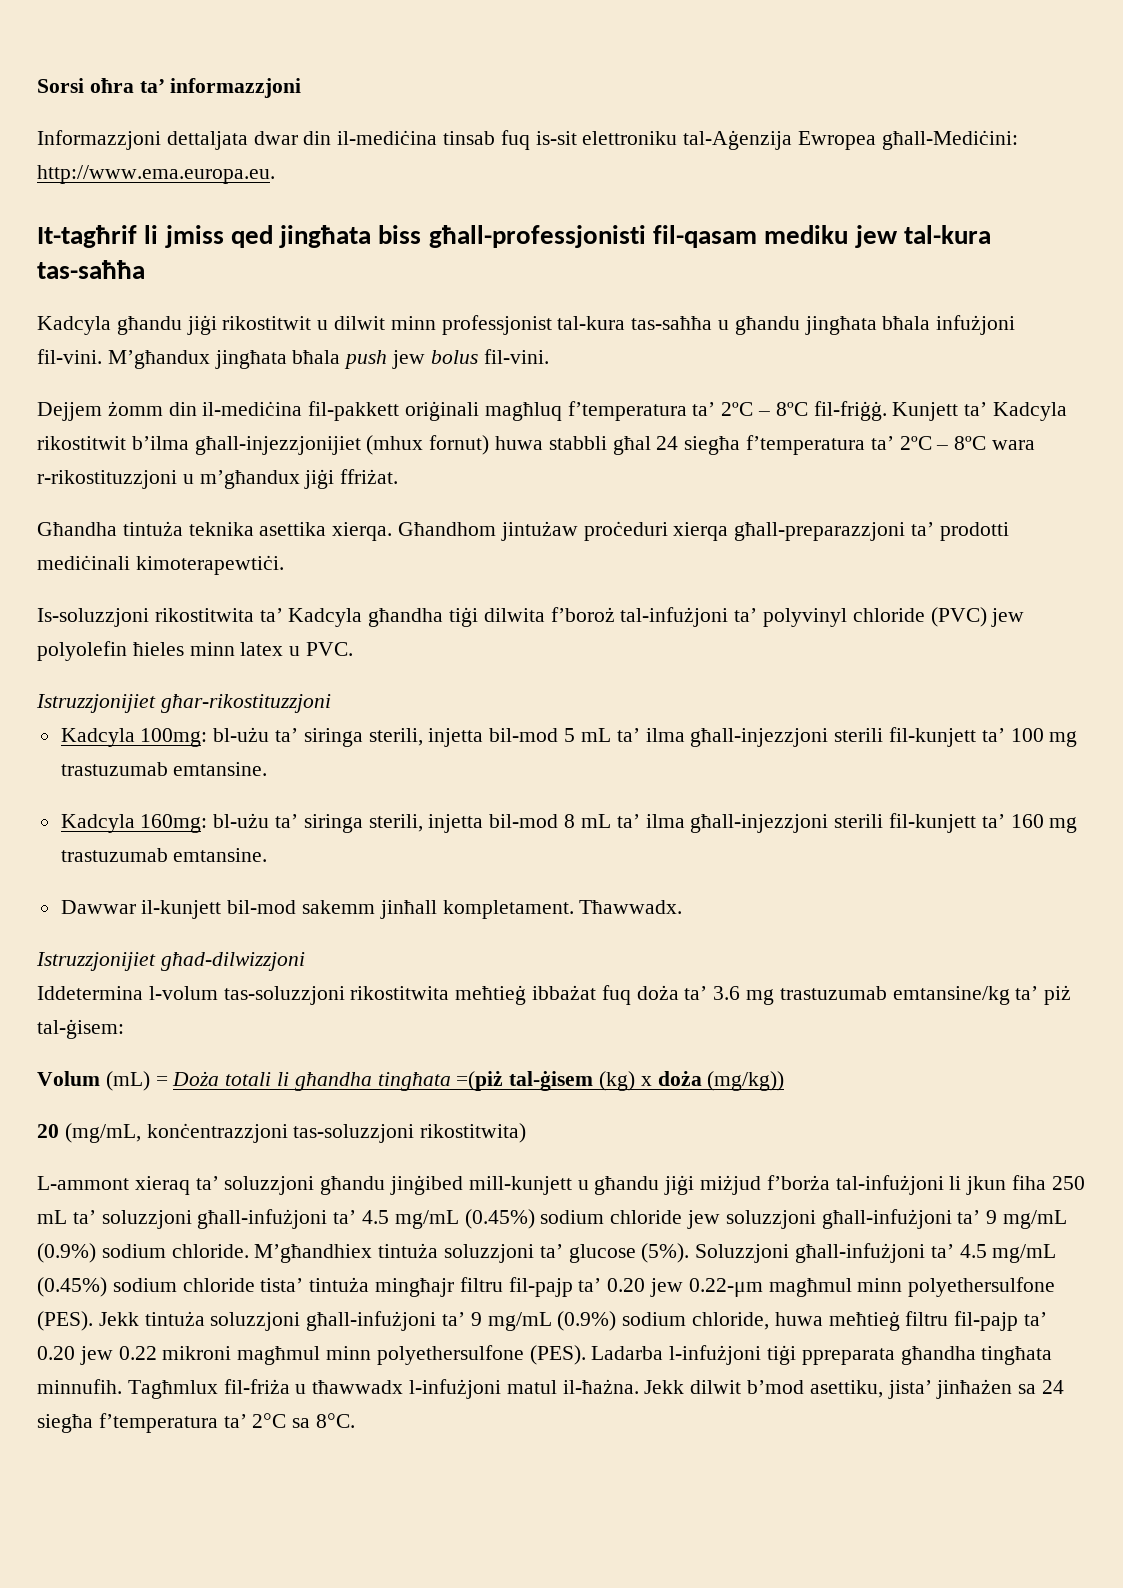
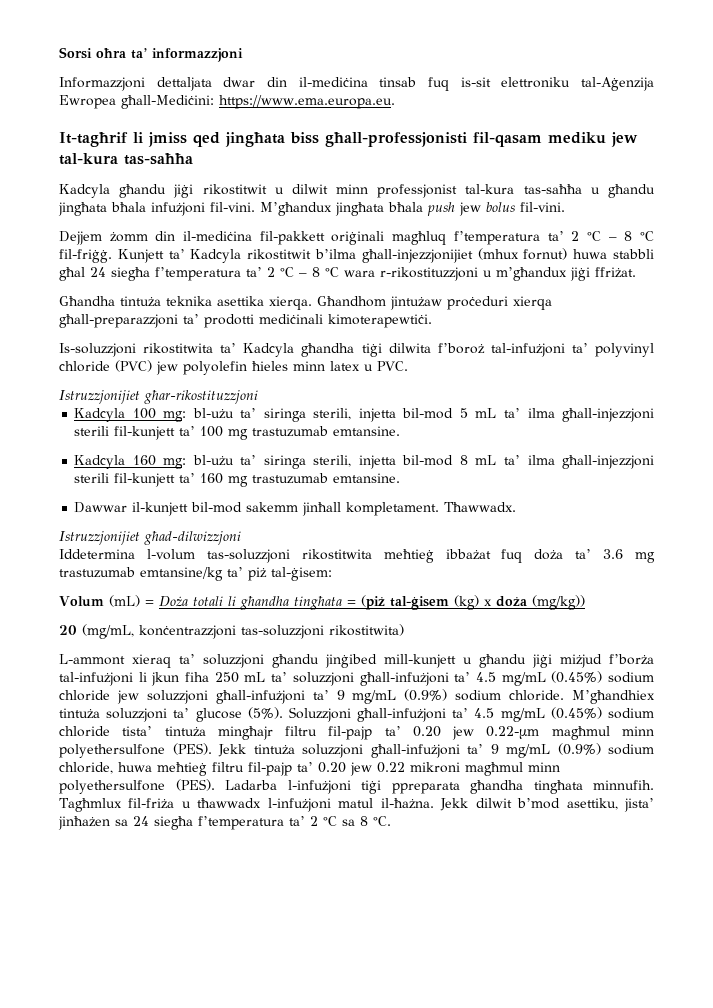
[37,165,275,184] http://www.ema.europa.eu. -> [219,95,395,109] https://www.ema.europa.eu.
[721,402,808,416] 2ºC – 8ºC -> [571,231,655,241] 2 °C – 8 °C
[899,436,987,450] 2ºC – 8ºC -> [267,267,339,277] 2 °C – 8 °C
[140,728,208,747] 100mg: -> [132,408,187,422] 100 mg:
[140,814,208,833] 160mg: -> [132,455,187,469] 160 mg:
[456,1071,504,1091] =(piż -> [346,595,385,610] = (piż
[252,1413,356,1428] 2°C sa 8°C. -> [310,816,391,826] 2 °C sa 8 °C.

